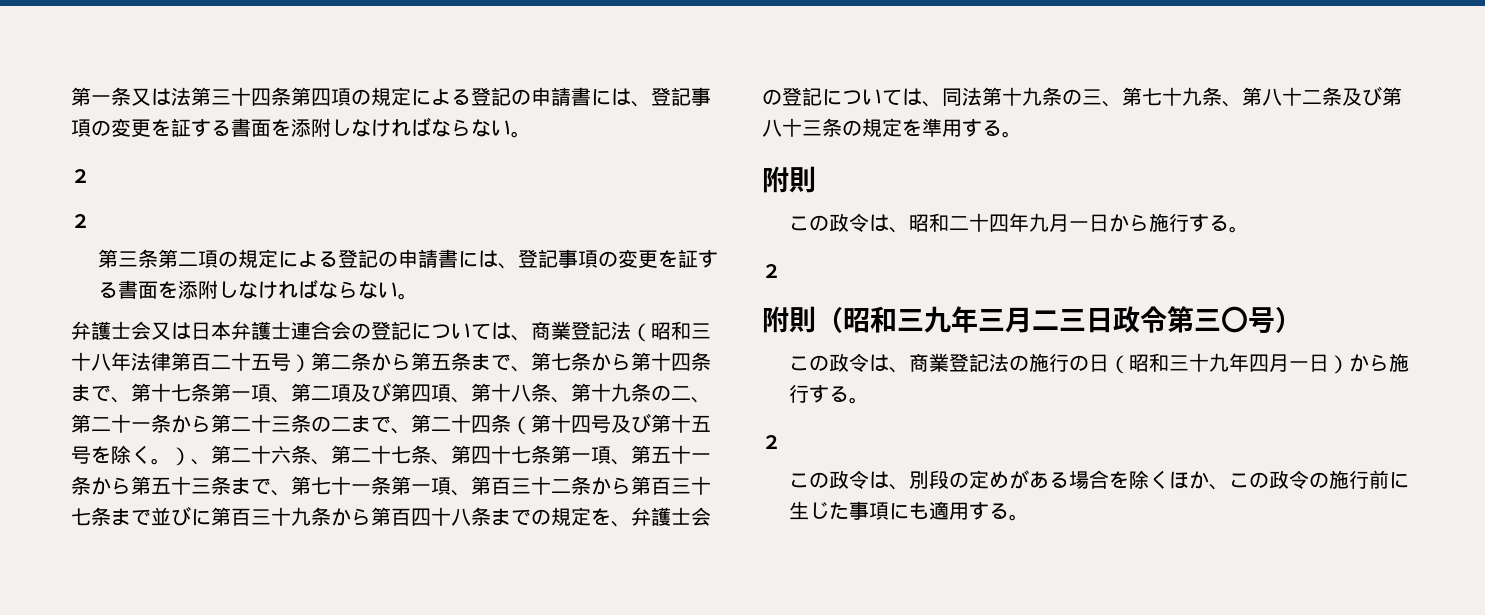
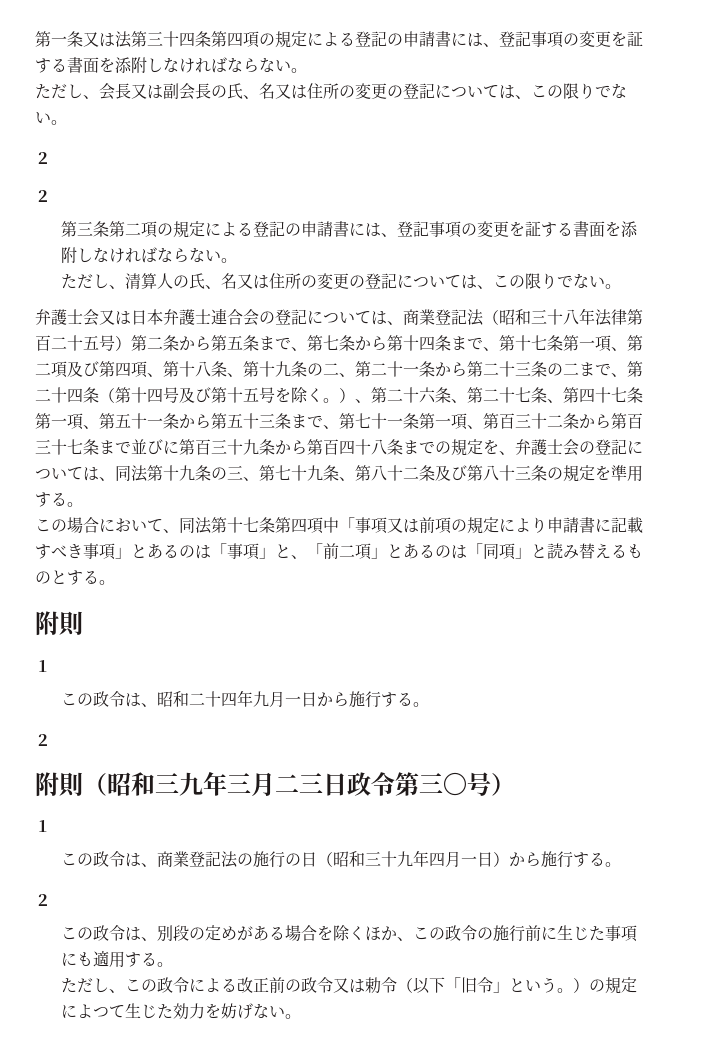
(531, 134) none -> [35,83,627,100] [35,111,67,125] // ただし、会長又は副会長の氏、名又は住所の変更の登記については、この限りでない。
(418, 296) none -> [60,273,621,289] // ただし、清算人の氏、名又は住所の変更の登記については、この限りでない。
[762,166,816,193] // 附則 -> [35,517,643,534] [35,543,643,560] [35,570,115,585] [35,611,83,636] [35,660,51,672] // この場合において、同法第十七条第四項中「事項又は前項の規定により申請書に記載すべき事項」とあるのは「事項」と、「前二項」とあるのは「同項」と読み替えるものとする。 // 附則 // １
(1302, 320) none -> [35,820,51,832] // １
(1029, 517) none -> [60,977,637,994] [60,1003,301,1020] // ただし、この政令による改正前の政令又は勅令（以下「旧令」という。）の規定によつて生じた効力を妨げない。

